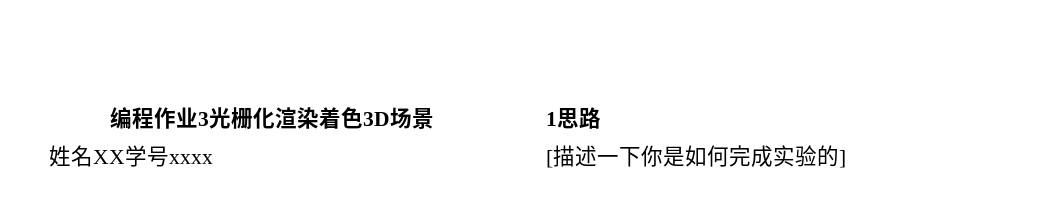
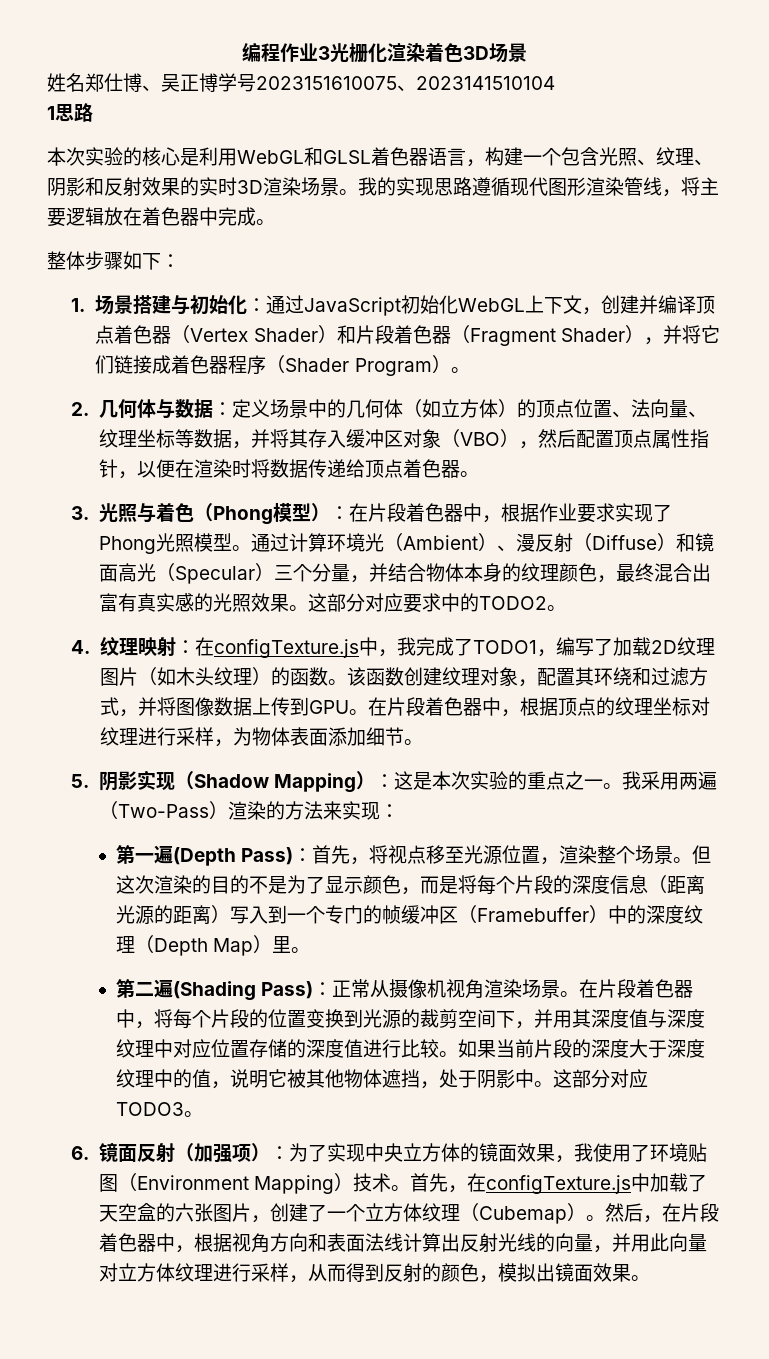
[93,145,213,167] [546,107,601,129] [546,145,846,168] XX学号xxxx // 1思路 // [描述一下你是如何完成实验的] -> [85,73,555,92] [47,103,93,122] [47,147,713,167] [47,177,719,197] [47,207,275,227] [47,251,180,270] [71,295,716,316] [95,325,720,346] [95,355,470,376] [71,399,707,419] [98,429,709,449] [98,459,479,479] [71,503,672,525] [98,533,714,554] [98,563,711,584] [98,593,566,613] [71,636,715,658] [99,667,708,687] [99,697,710,717] [99,727,423,747] [71,770,717,793] [98,801,399,820] [116,845,712,866] [116,875,706,895] [116,905,704,925] [116,935,311,956] [116,979,694,1001] [116,1009,706,1029] [116,1039,706,1058] [116,1069,649,1089] [116,1102,204,1117] [71,1142,707,1163] [98,1173,707,1194] [98,1203,719,1224] [98,1233,707,1253] [98,1263,650,1283] 郑仕博、吴正博学号2023151610075、2023141510104 // 1思路 // 本次实验的核心是利用WebGL和GLSL着色器语言，构建一个包含光照、纹理、阴影和反射效果的实时3D渲染场景。我的实现思路遵循现代图形渲染管线，将主要逻辑放在着色器中完成。 // 整体步骤如下： // 1.场景搭建与初始化：通过JavaScript初始化WebGL上下文，创建并编译顶点着色器（Vertex Shader）和片段着色器（Fragment Shader），并将它们链接成着色器程序（Shader Program）。 // 2.几何体与数据：定义场景中的几何体（如立方体）的顶点位置、法向量、纹理坐标等数据，并将其存入缓冲区对象（VBO），然后配置顶点属性指针，以便在渲染时将数据传递给顶点着色器。 // 3.光照与着色（Phong模型）：在片段着色器中，根据作业要求实现了Phong光照模型。通过计算环境光（Ambient）、漫反射（Diffuse）和镜面高光（Specular）三个分量，并结合物体本身的纹理颜色，最终混合出富有真实感的光照效果。这部分对应要求中的TODO2。 // 4.纹理映射：在configTexture.js中，我完成了TODO1，编写了加载2D纹理图片（如木头纹理）的函数。该函数创建纹理对象，配置其环绕和过滤方式，并将图像数据上传到GPU。在片段着色器中，根据顶点的纹理坐标对纹理进行采样，为物体表面添加细节。 // 5.阴影实现（Shadow Mapping）：这是本次实验的重点之一。我采用两遍（Two-Pass）渲染的方法来实现： // 第一遍(Depth Pass)：首先，将视点移至光源位置，渲染整个场景。但这次渲染的目的不是为了显示颜色，而是将每个片段的深度信息（距离光源的距离）写入到一个专门的帧缓冲区（Framebuffer）中的深度纹理（Depth Map）里。 // 第二遍(Shading Pass)：正常从摄像机视角渲染场景。在片段着色器中，将每个片段的位置变换到光源的裁剪空间下，并用其深度值与深度纹理中对应位置存储的深度值进行比较。如果当前片段的深度大于深度纹理中的值，说明它被其他物体遮挡，处于阴影中。这部分对应TODO3。 // 6.镜面反射（加强项）：为了实现中央立方体的镜面效果，我使用了环境贴图（Environment Mapping）技术。首先，在configTexture.js中加载了天空盒的六张图片，创建了一个立方体纹理（Cubemap）。然后，在片段着色器中，根据视角方向和表面法线计算出反射光线的向量，并用此向量对立方体纹理进行采样，从而得到反射的颜色，模拟出镜面效果。

